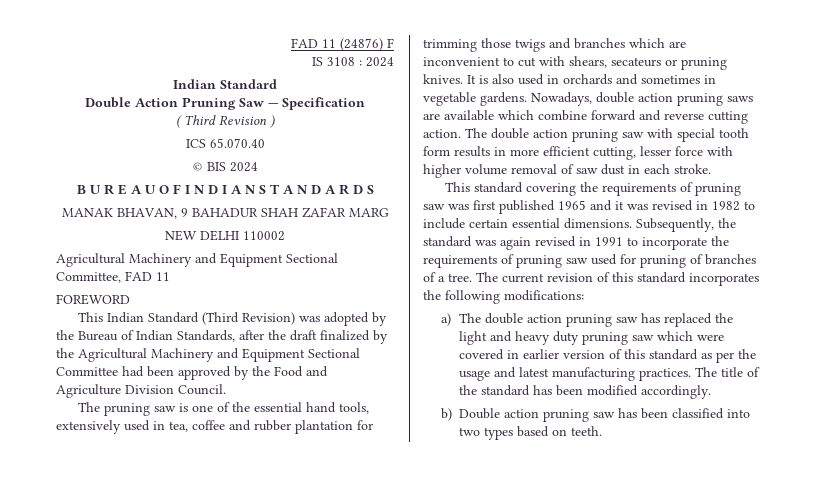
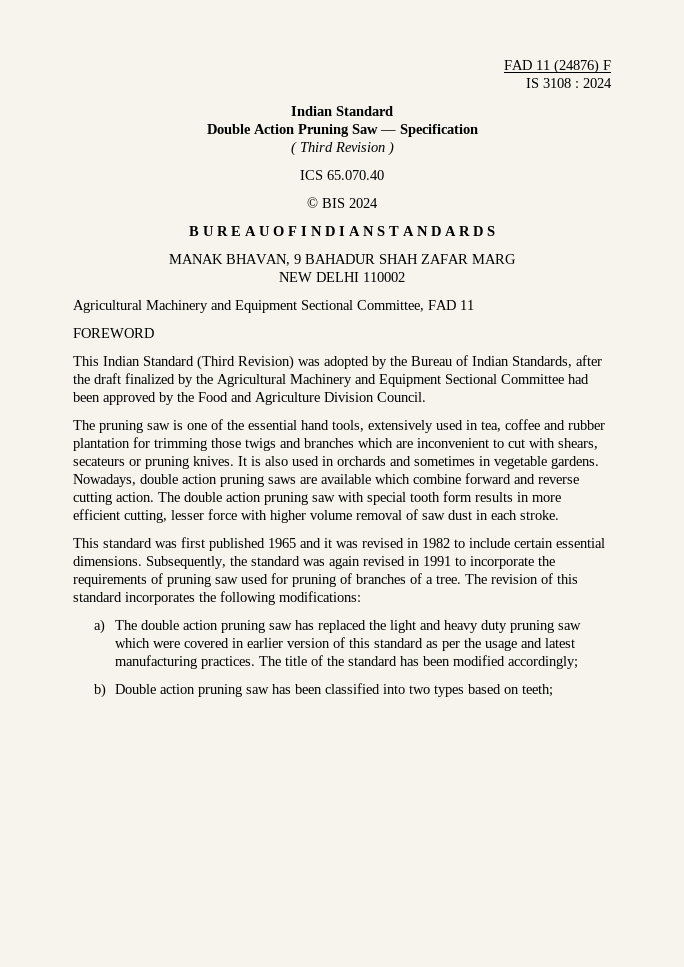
[526,182,742,196] [423,204,445,210] covering the requirements of pruning saw -> (152, 543) none
[502,273,544,283] current -> (487, 579) none
[641,385,712,399] accordingly. -> [508,656,579,669] accordingly;
[571,426,603,436] teeth. -> [522,684,554,697] teeth;

